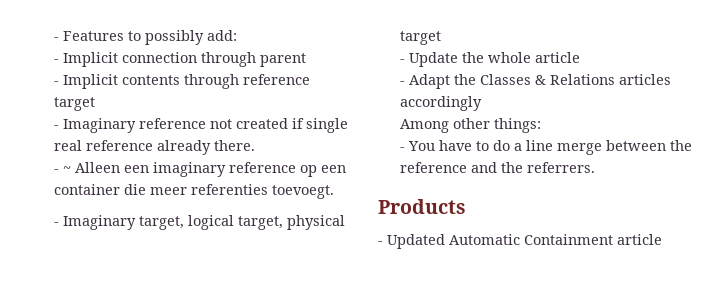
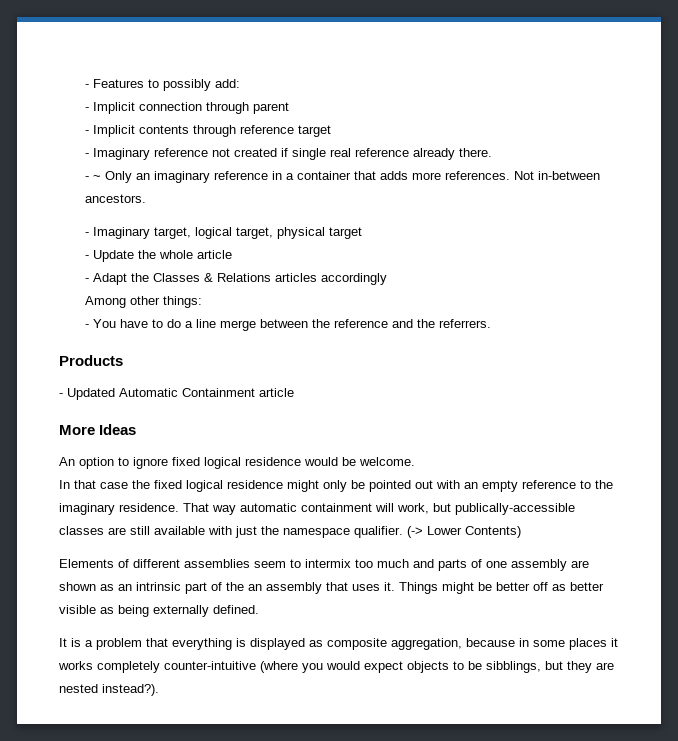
[74,162,346,177] [53,184,334,199] Alleen een imaginary reference op een container die meer referenties toevoegt. -> [104,171,600,183] [84,194,146,203] Only an imaginary reference in a container that adds more references. Not in-between ancestors.
(662, 239) none -> [59,424,137,435] [59,457,415,469] [59,480,613,492] [59,503,575,515] [59,526,521,538] [59,559,589,571] [59,582,604,594] [59,605,259,617] [59,638,618,650] [58,661,614,673] [59,684,159,696] // More Ideas // An option to ignore fixed logical residence would be welcome. // In that case the fixed logical residence might only be pointed out with an empty reference to the imaginary residence. That way automatic containment will work, but publically-accessible classes are still available with just the namespace qualifier. (-> Lower Contents) // Elements of different assemblies seem to intermix too much and parts of one assembly are shown as an intrinsic part of the an assembly that uses it. Things might be better off as better visible as being externally defined. // It is a problem that everything is displayed as composite aggregation, because in some places it works completely counter-intuitive (where you would expect objects to be sibblings, but they are nested instead?).

